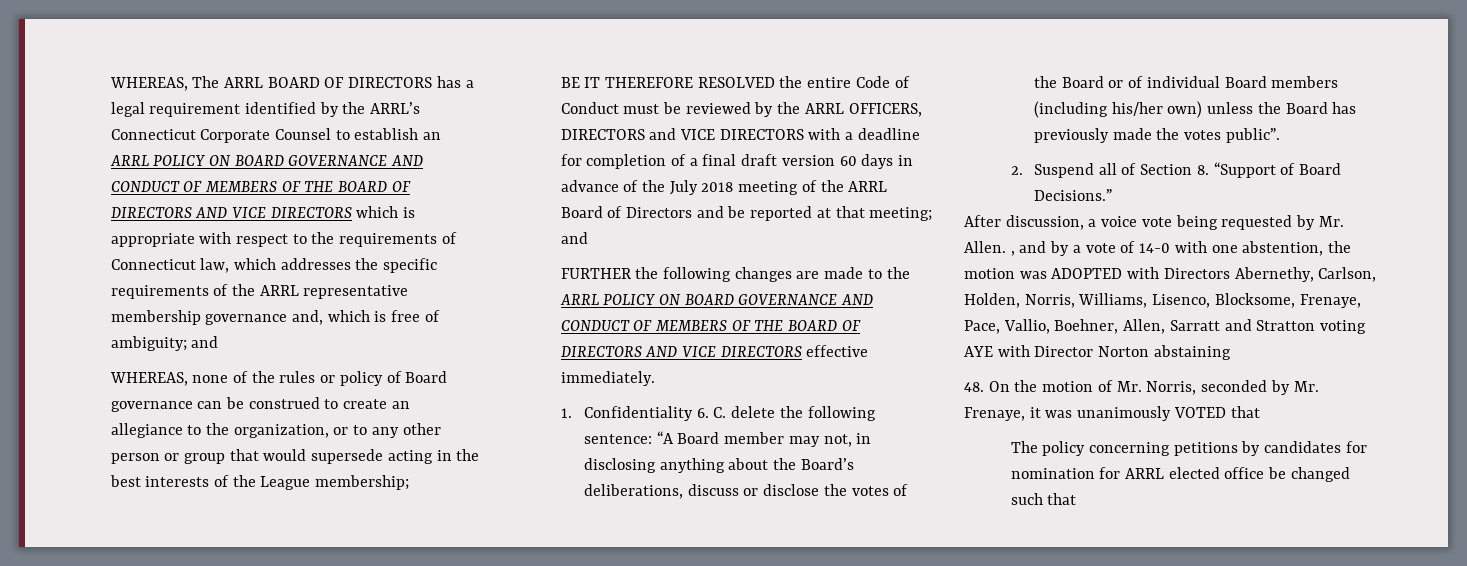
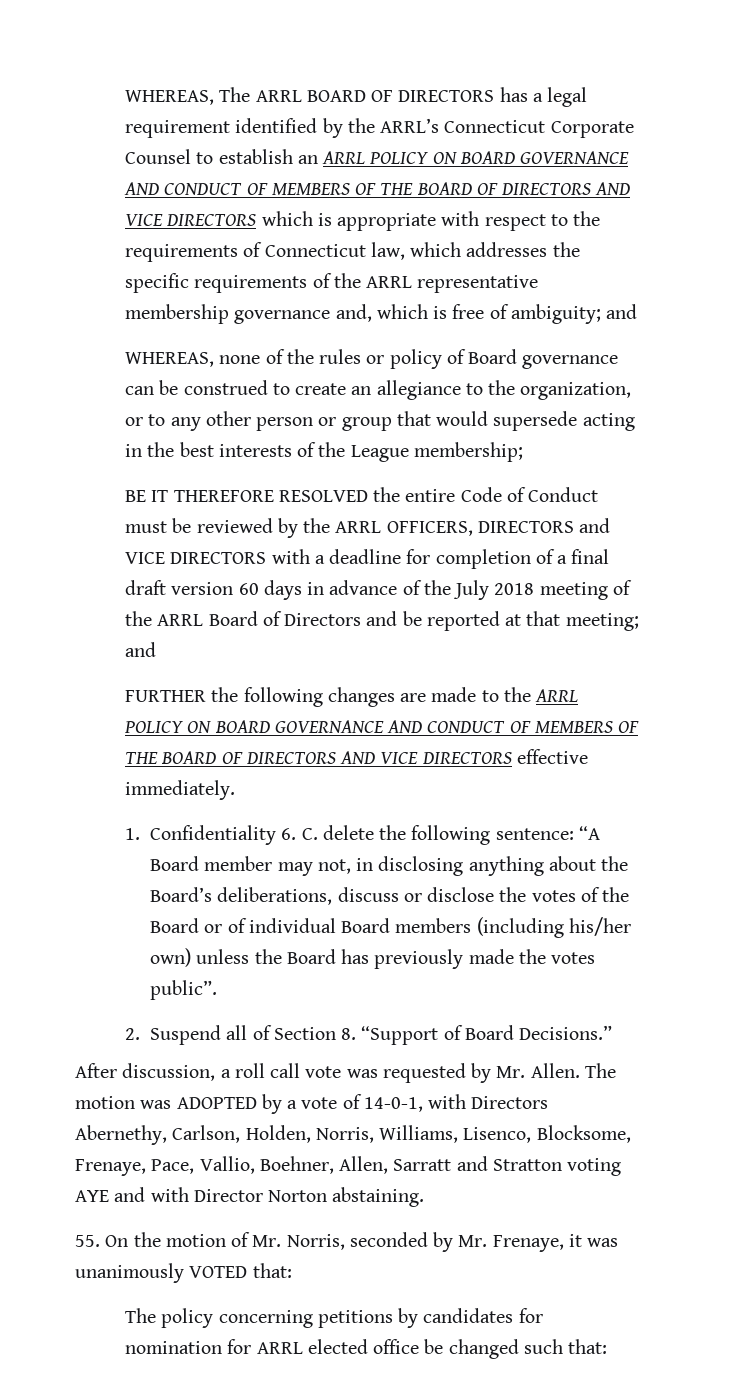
[1101,215,1344,230] [964,241,1351,256] [964,268,1123,279] voice vote being requested by Mr. Allen. , and by a vote of 14-0 with one abstention, the motion was ADOPTED -> [234,1063,616,1083] [75,1094,423,1114] roll call vote was requested by Mr. Allen. The motion was ADOPTED by a vote of 14-0-1,
(993, 351) none -> [114,1187,146,1202] and
[1153,345,1231,360] [964,382,984,392] abstaining // 48. -> [332,1187,425,1207] [75,1235,100,1247] abstaining. // 55.
[1230,406,1260,418] that -> [252,1263,292,1278] that:
[1047,493,1077,505] that -> [568,1339,608,1354] that:

